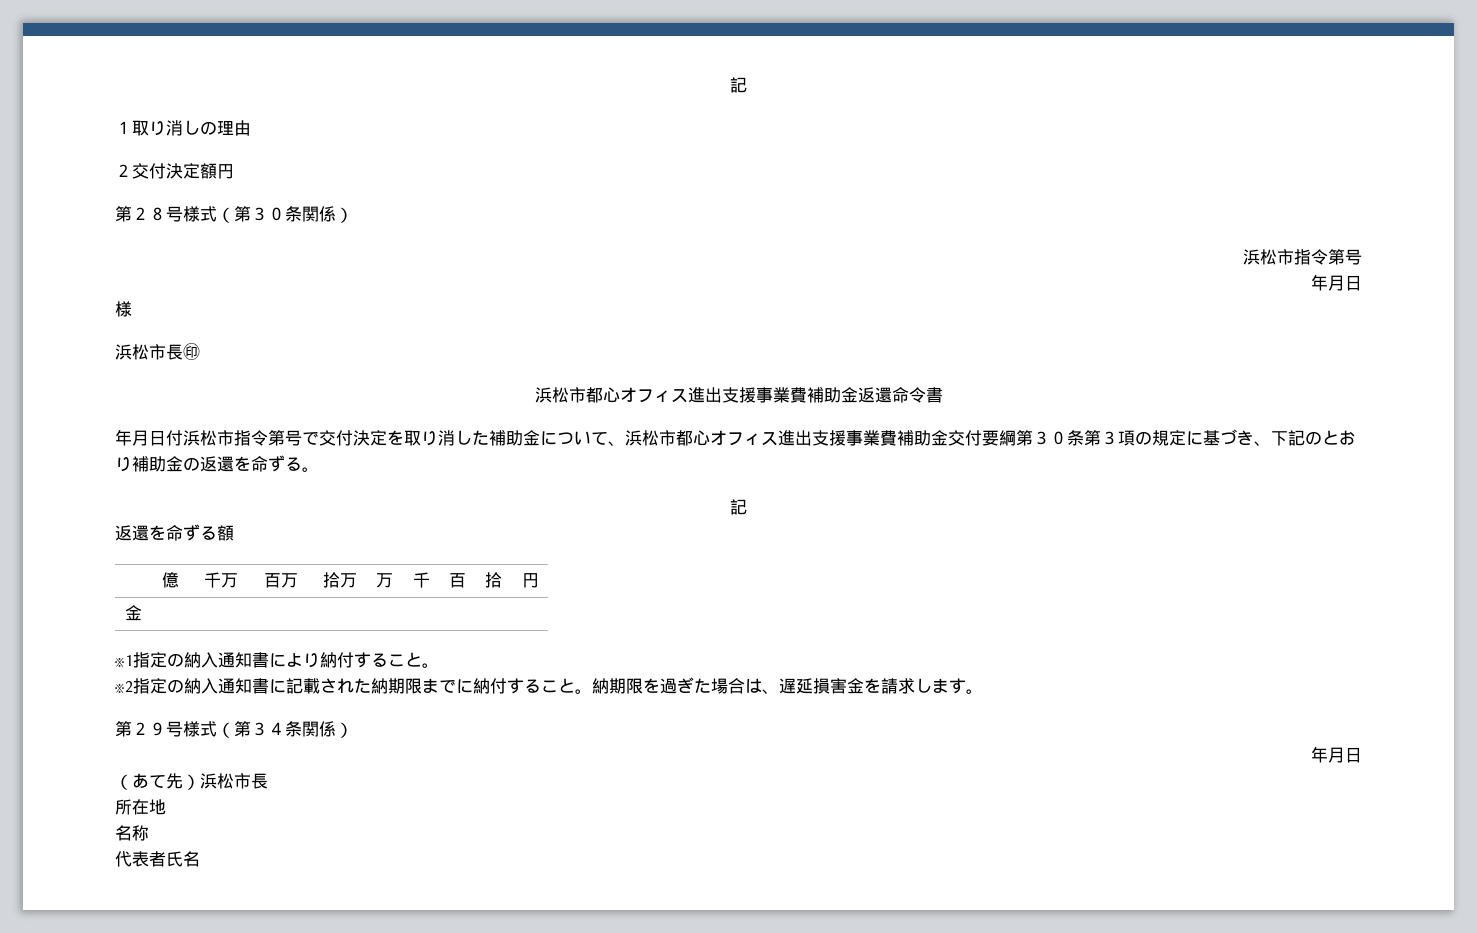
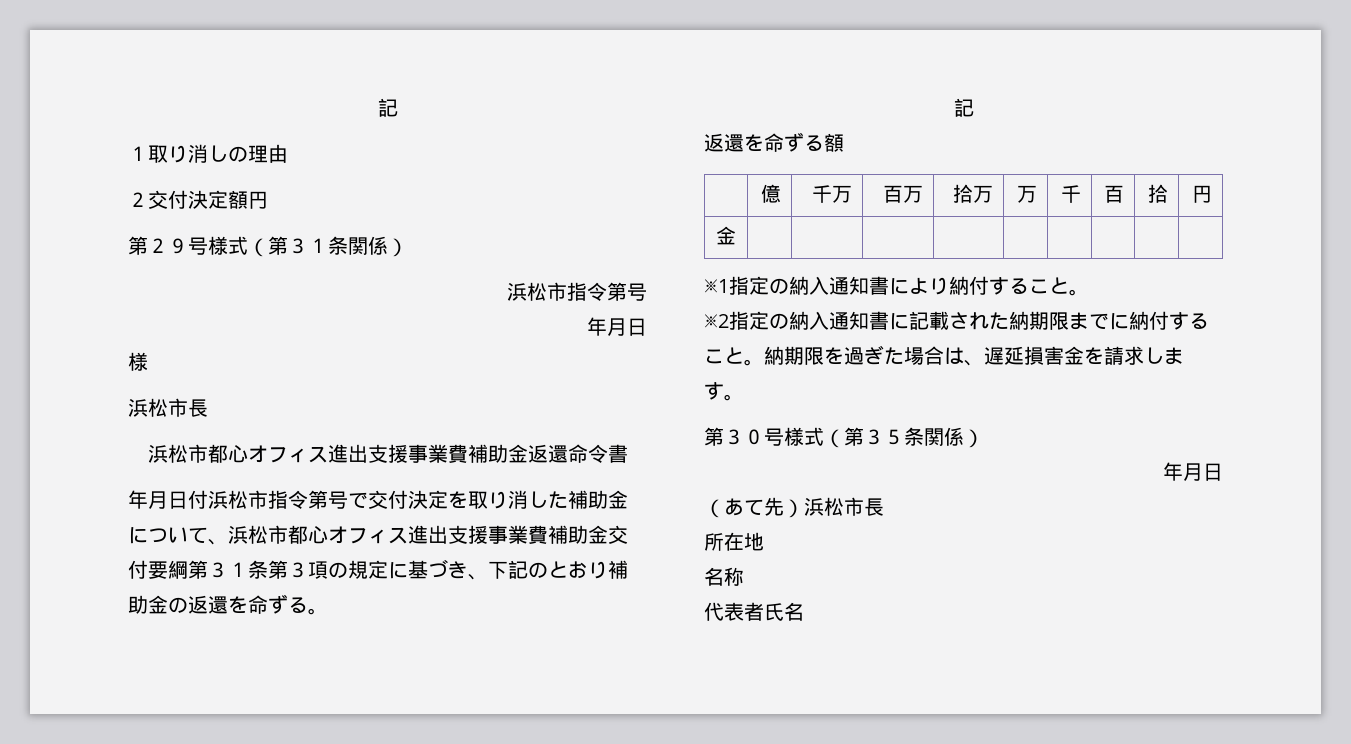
[149,206,285,223] ８号様式（第３０ -> [168,236,328,257] ９号様式（第３１
[183,343,200,360] ㊞ -> (208, 408) none
[1050,431,1067,445] ０ -> [228,562,248,577] １
[132,721,285,738] ２９号様式（第３４ -> [724,427,904,448] ３０号様式（第３５

